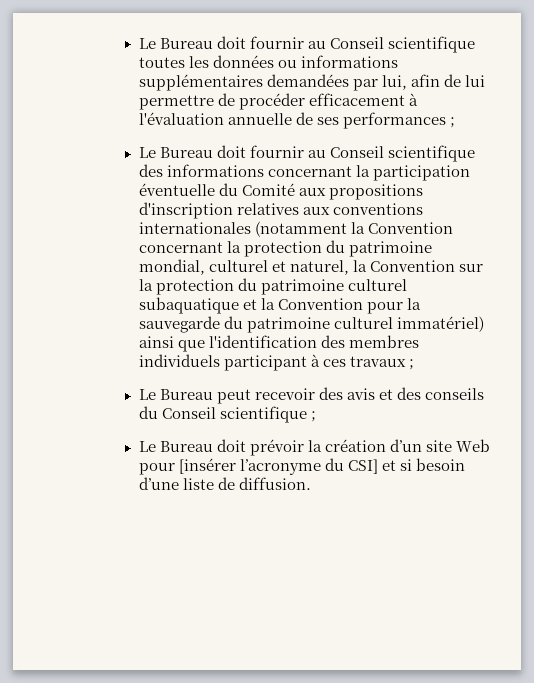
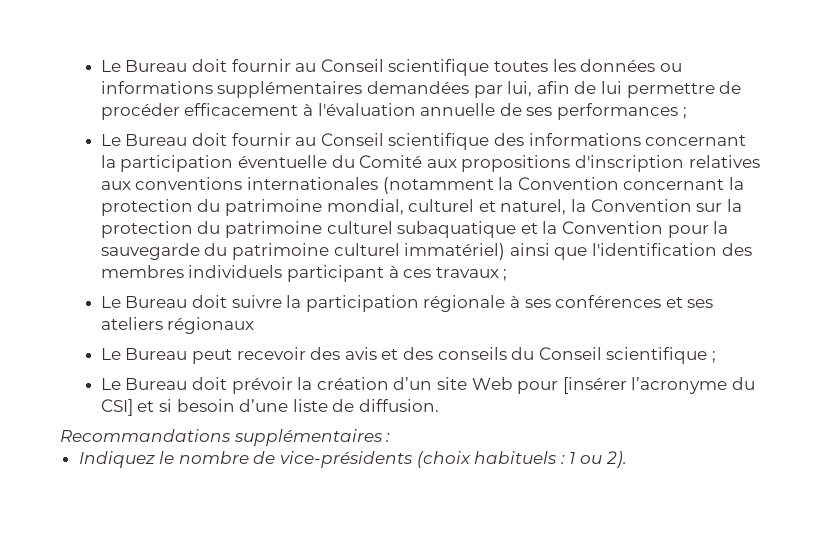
(414, 364) none -> [100,295,714,312] [100,317,255,334] // Le Bureau doit suivre la participation régionale à ses conférences et ses ateliers régionaux
(311, 483) none -> [60,429,391,446] [78,451,627,468] // Recommandations supplémentaires : // Indiquez le nombre de vice-présidents (choix habituels : 1 ou 2).

